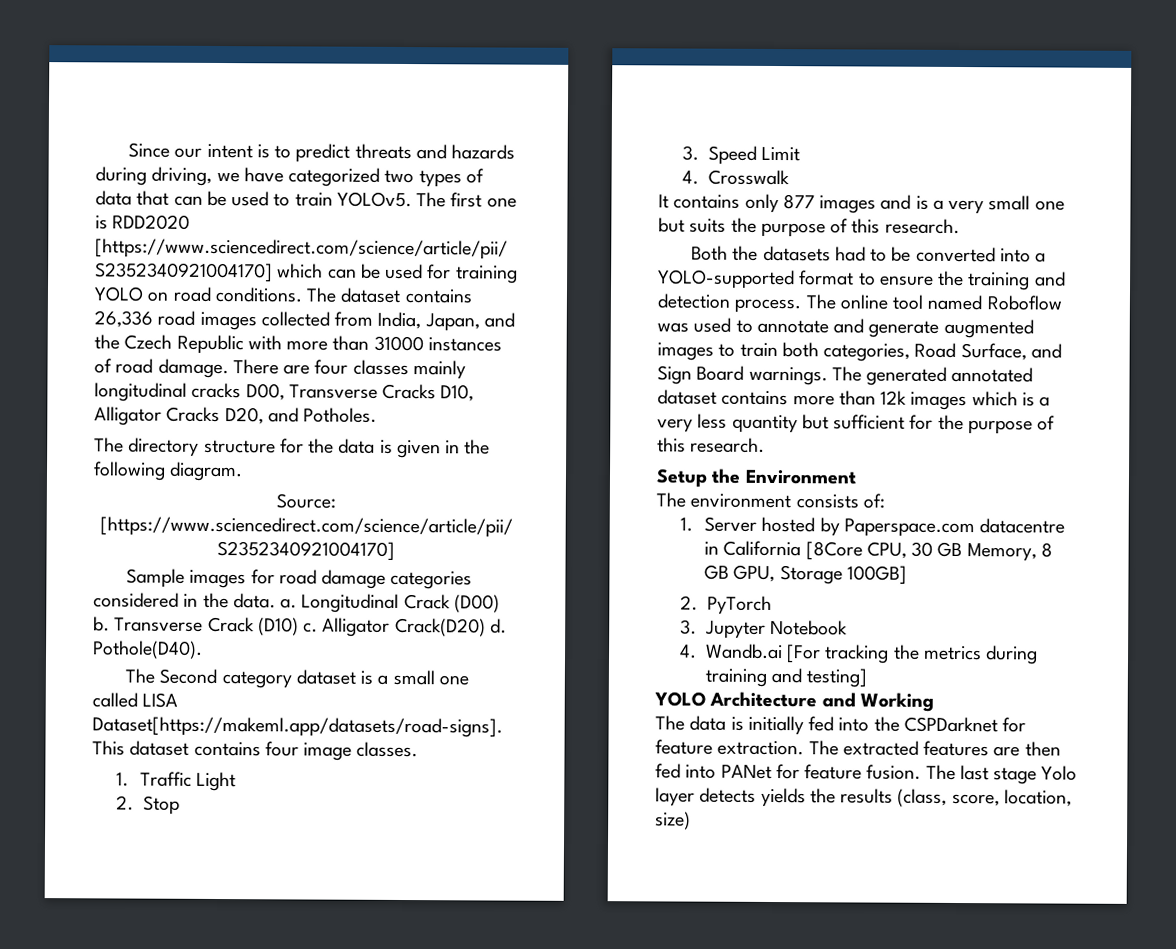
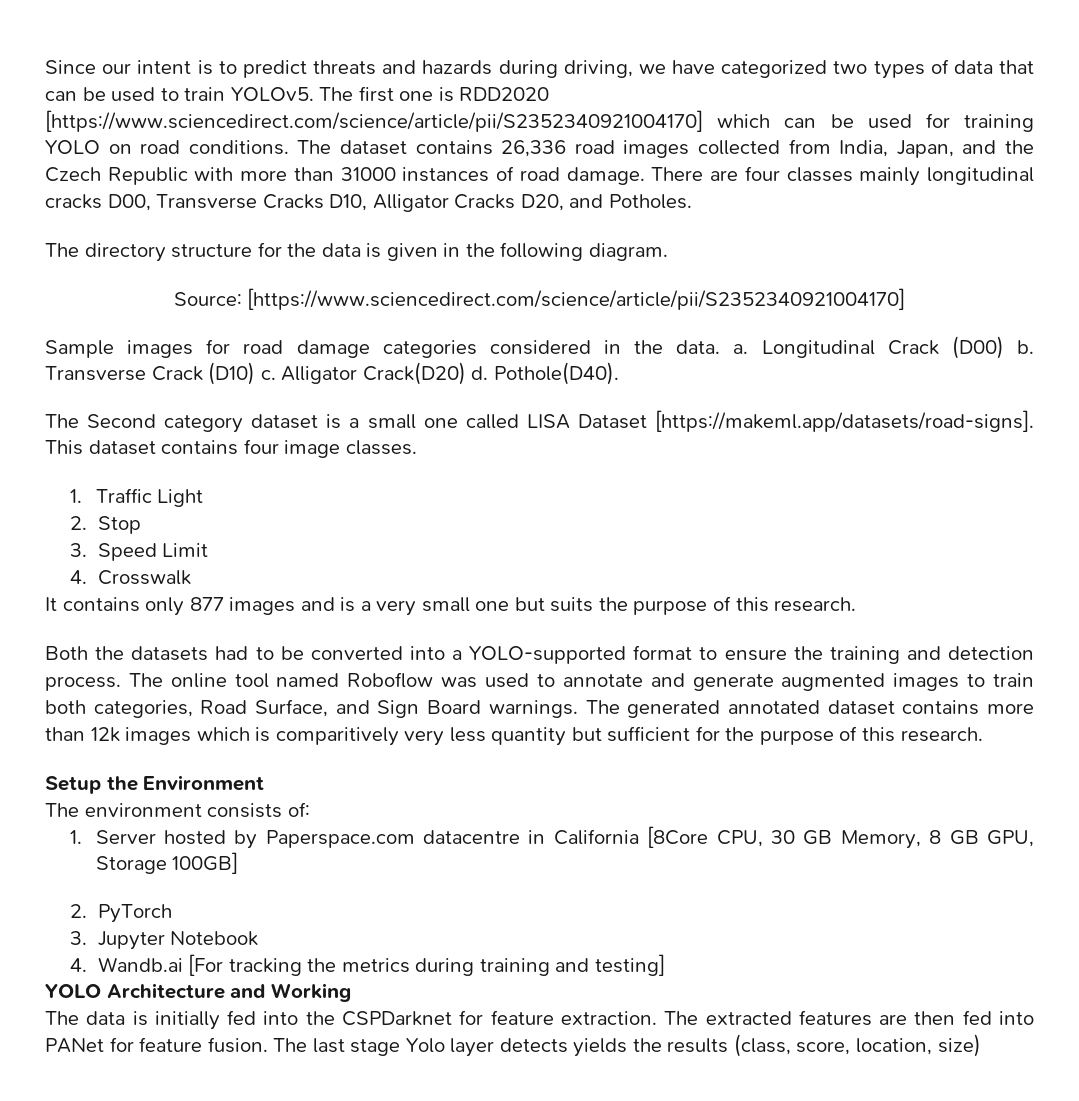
[92,716,503,738] Dataset[https://makeml.app/datasets/road-signs]. -> [577,410,1034,432] Dataset [https://makeml.app/datasets/road-signs].
[1039,396,1051,407] a -> [275,727,399,746] comparitively

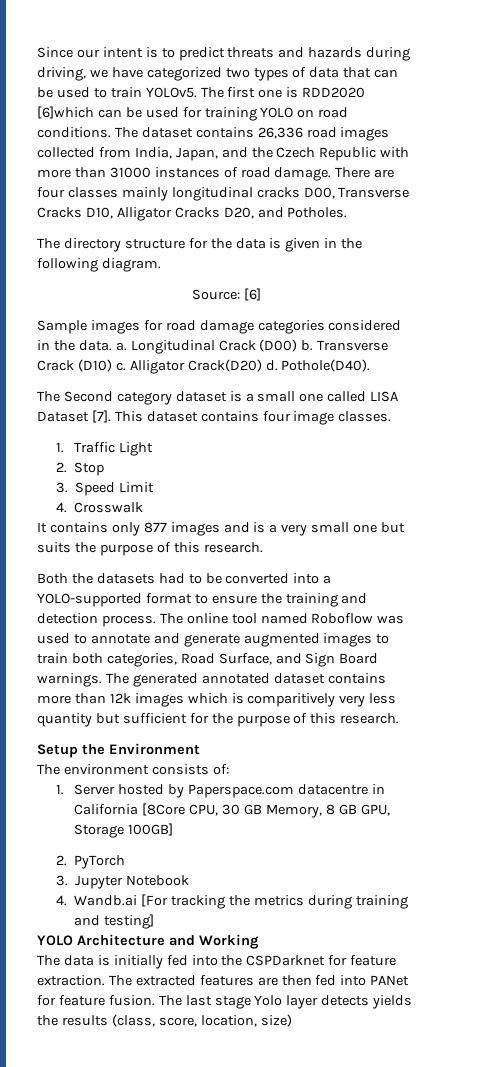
[45,110,771,132] [https://www.sciencedirect.com/science/article/pii/S2352340921004170] which -> [37,106,94,119] [6]which
[247,288,906,310] [https://www.sciencedirect.com/science/article/pii/S2352340921004170] -> [243,288,261,301] [6]
[654,410,1034,432] [https://makeml.app/datasets/road-signs]. -> [91,410,111,423] [7].

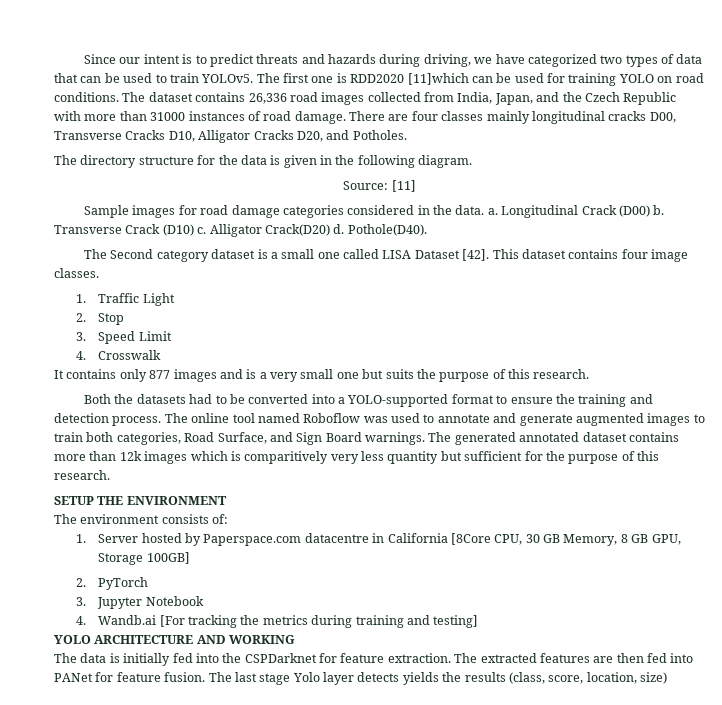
[37,106,94,119] [6]which -> [407,73,469,85] [11]which
[243,288,261,301] [6] -> [391,180,416,192] [11]
[91,410,111,423] [7]. -> [462,249,490,261] [42].
[37,743,200,758] Setup the Environment -> [54,496,227,505] SETUP THE ENVIRONMENT
[76,934,259,949] Architecture and Working -> [94,635,296,644] ARCHITECTURE AND WORKING

